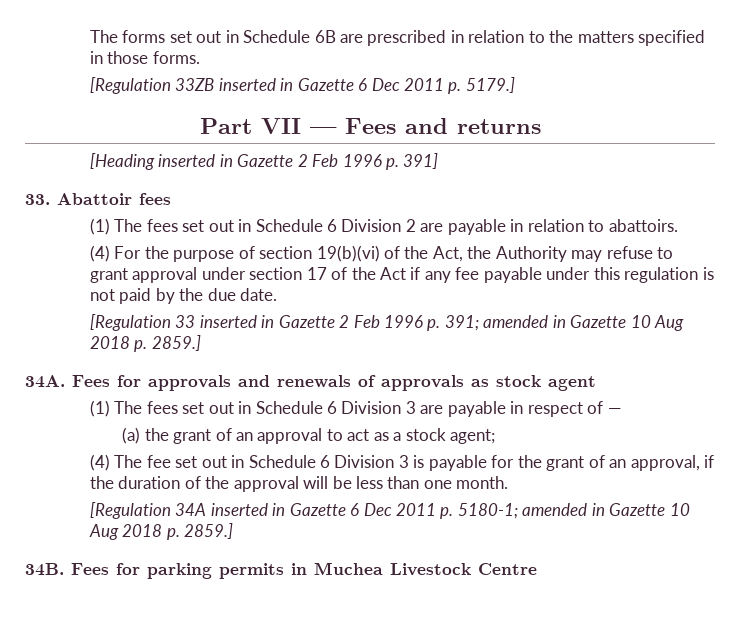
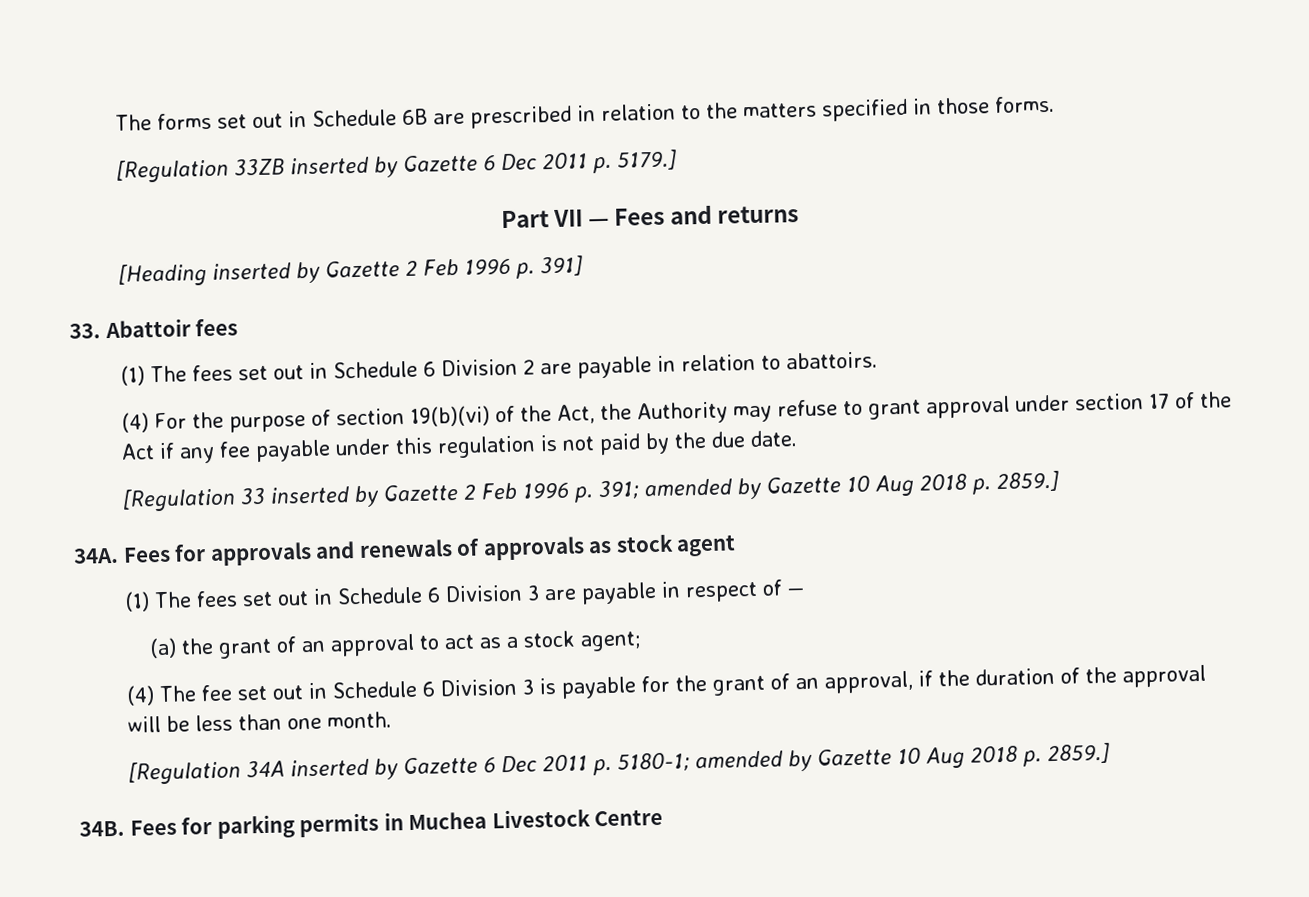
[280,78,294,91] in -> [373,156,399,178] by
[219,154,233,167] in -> [295,261,321,284] by
[261,315,275,328] in -> [353,485,380,508] by
[552,315,566,328] in -> [736,477,763,500] by
[272,503,286,516] in -> [373,758,399,780] by
[591,503,605,516] in -> [787,749,813,772] by

